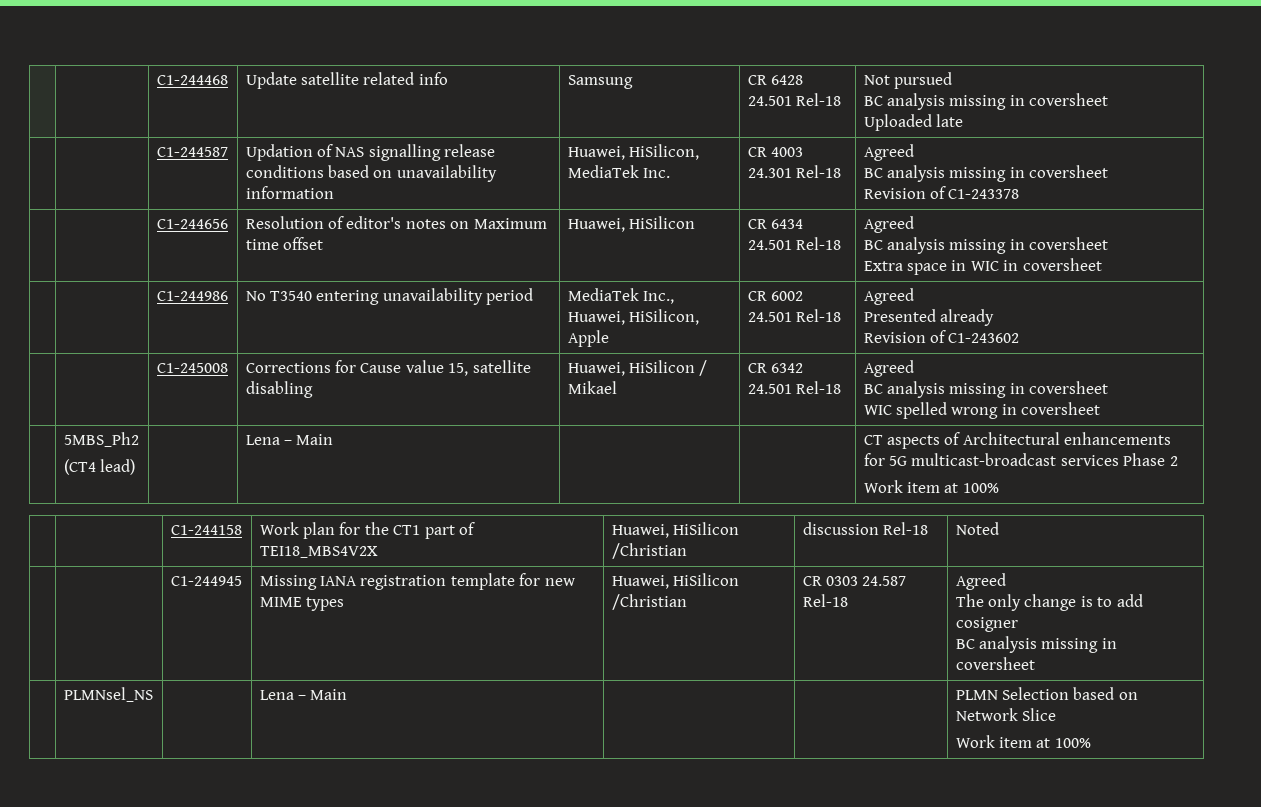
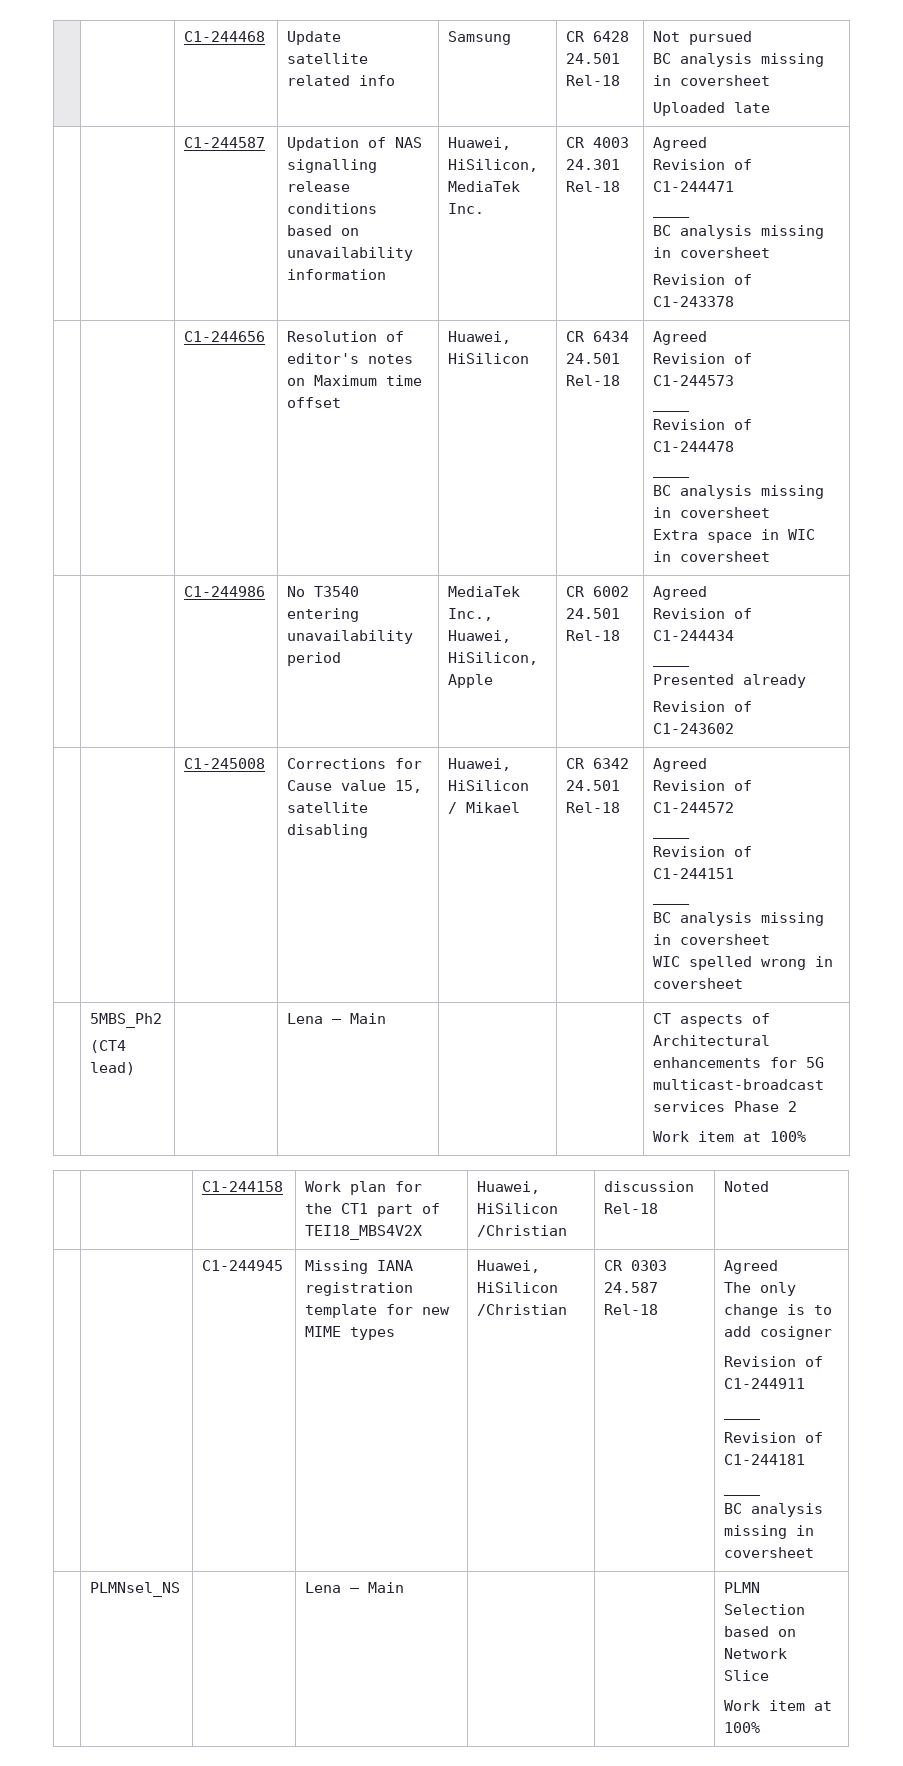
(914, 152) none -> [653,159,753,170] [653,181,735,192] [653,214,691,218] // Revision of C1-244471 // ____
(914, 224) none -> [653,353,753,364] [653,375,735,386] [653,408,691,412] [653,419,753,430] [653,441,735,452] [653,474,691,478] // Revision of C1-244573 // ____ // Revision of C1-244478 // ____
(914, 296) none -> [653,608,753,619] [653,630,735,641] [653,663,691,667] // Revision of C1-244434 // ____
(914, 368) none -> [653,780,753,791] [653,802,735,813] [653,835,691,839] [653,846,753,857] [653,868,735,879] [653,901,691,905] // Revision of C1-244572 // ____ // Revision of C1-244151 // ____
(1018, 624) none -> [724,1356,824,1367] [724,1378,806,1389] [724,1416,762,1420] [724,1432,824,1443] [724,1454,806,1465] [724,1492,762,1496] // Revision of C1-244911 // ____ // Revision of C1-244181 // ____

